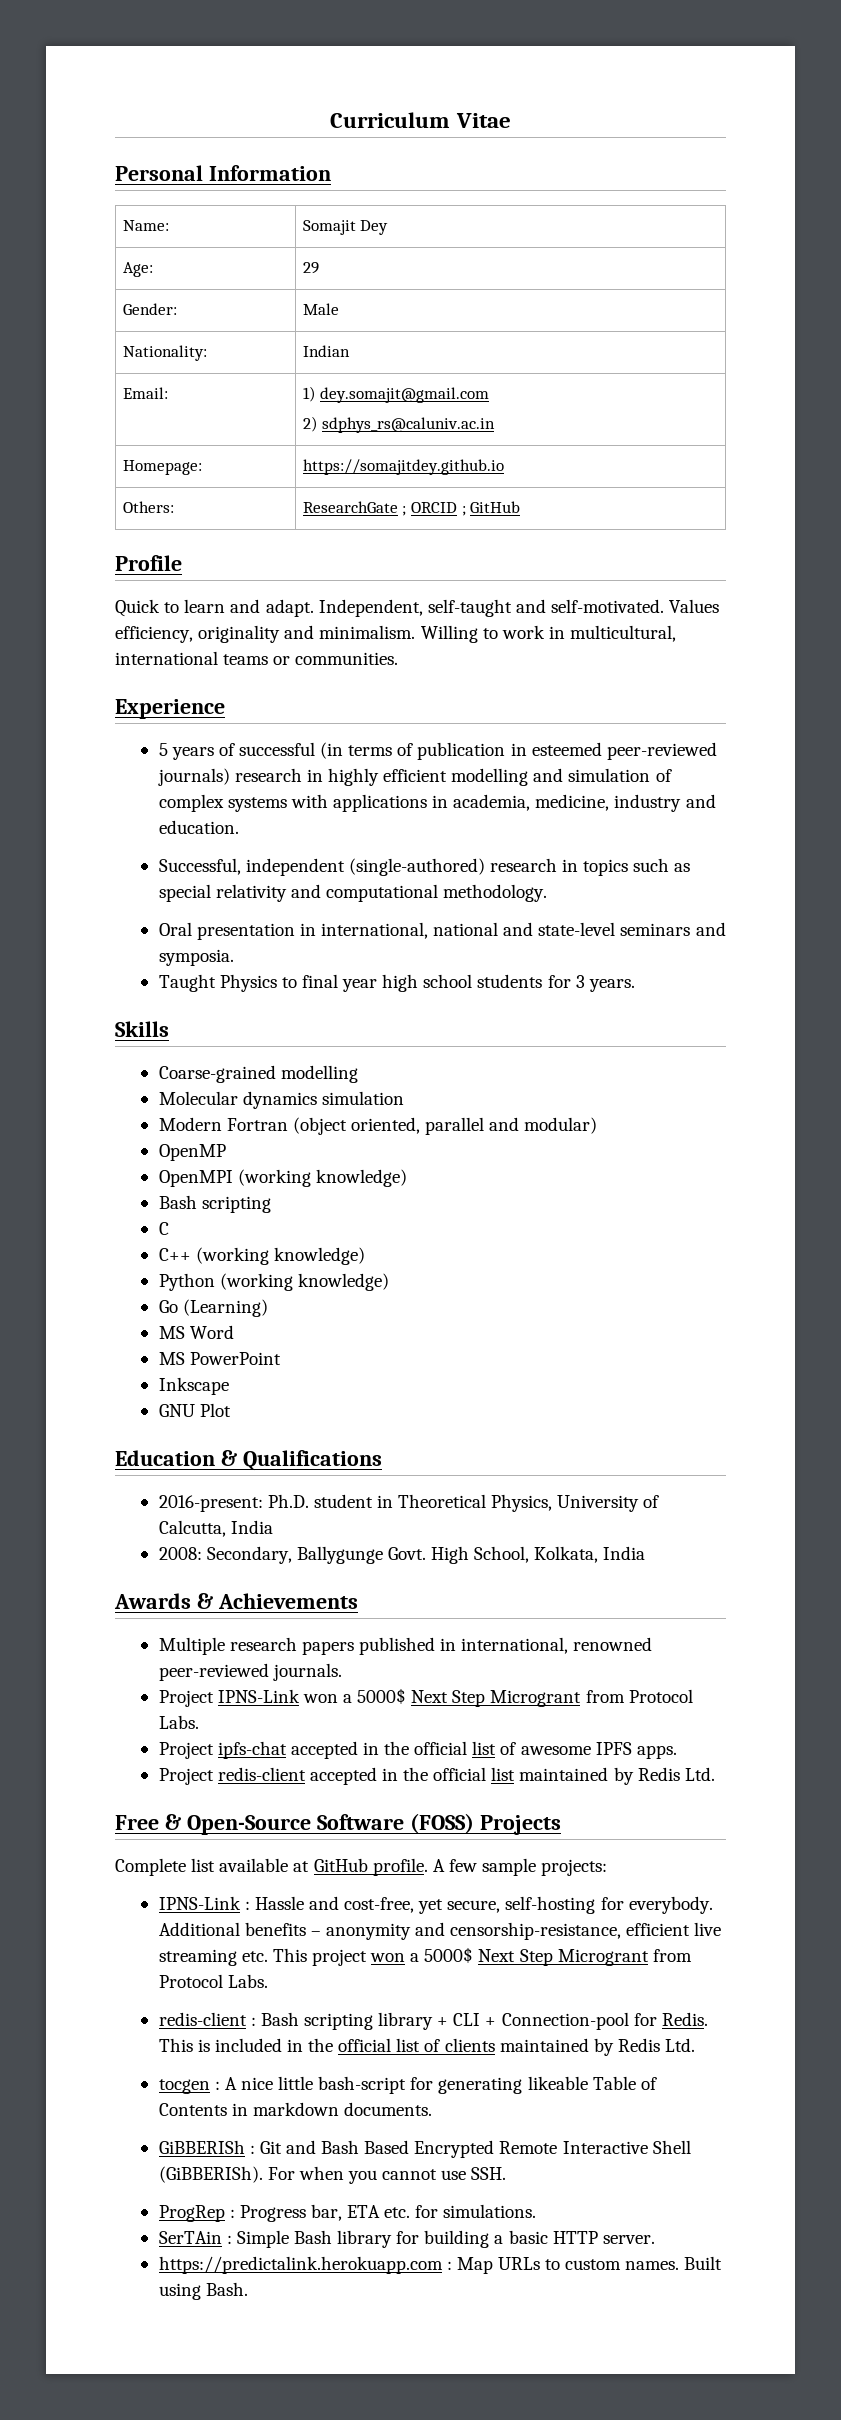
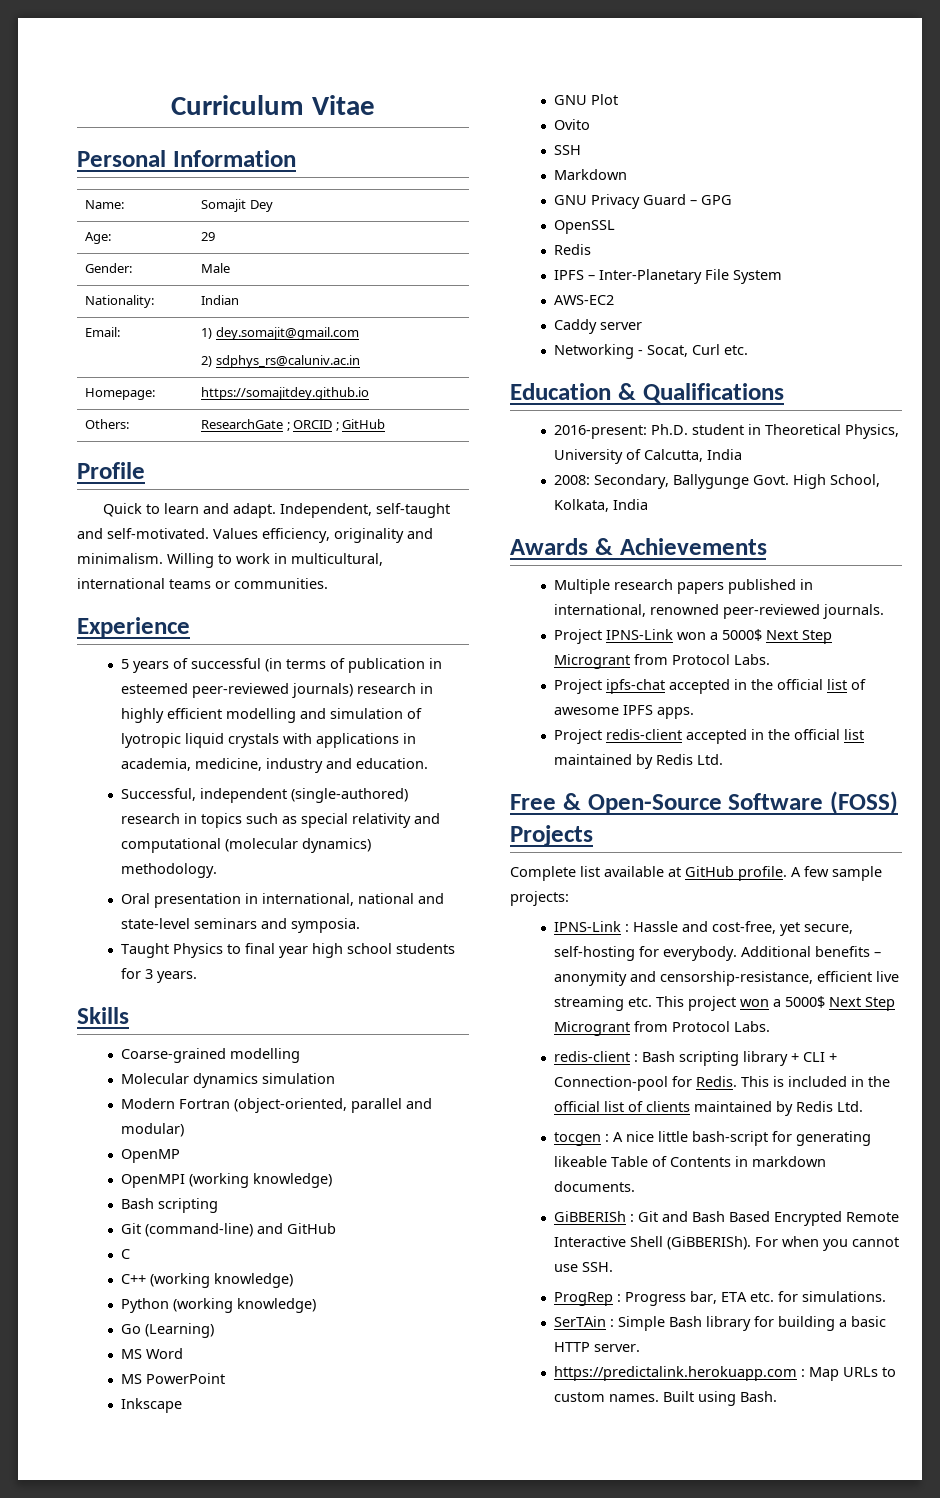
[158,794,287,812] complex systems -> [121,733,280,748] lyotropic liquid crystals
(438, 893) none -> [225,838,372,853] (molecular dynamics)
[292,1117,420,1135] (object oriented, -> [234,1098,348,1113] (object-oriented,
(271, 1204) none -> [121,1223,337,1237] // Git (command-line) and GitHub
(231, 1410) none -> [554,119,591,130] [554,145,582,155] [554,169,628,180] [554,194,733,209] [554,220,616,234] [554,244,592,255] [554,269,783,284] [554,295,615,305] [554,319,643,334] [554,344,749,359] // Ovito // SSH // Markdown // GNU Privacy Guard – GPG // OpenSSL // Redis // IPFS – Inter-Planetary File System // AWS-EC2 // Caddy server // Networking - Socat, Curl etc.

